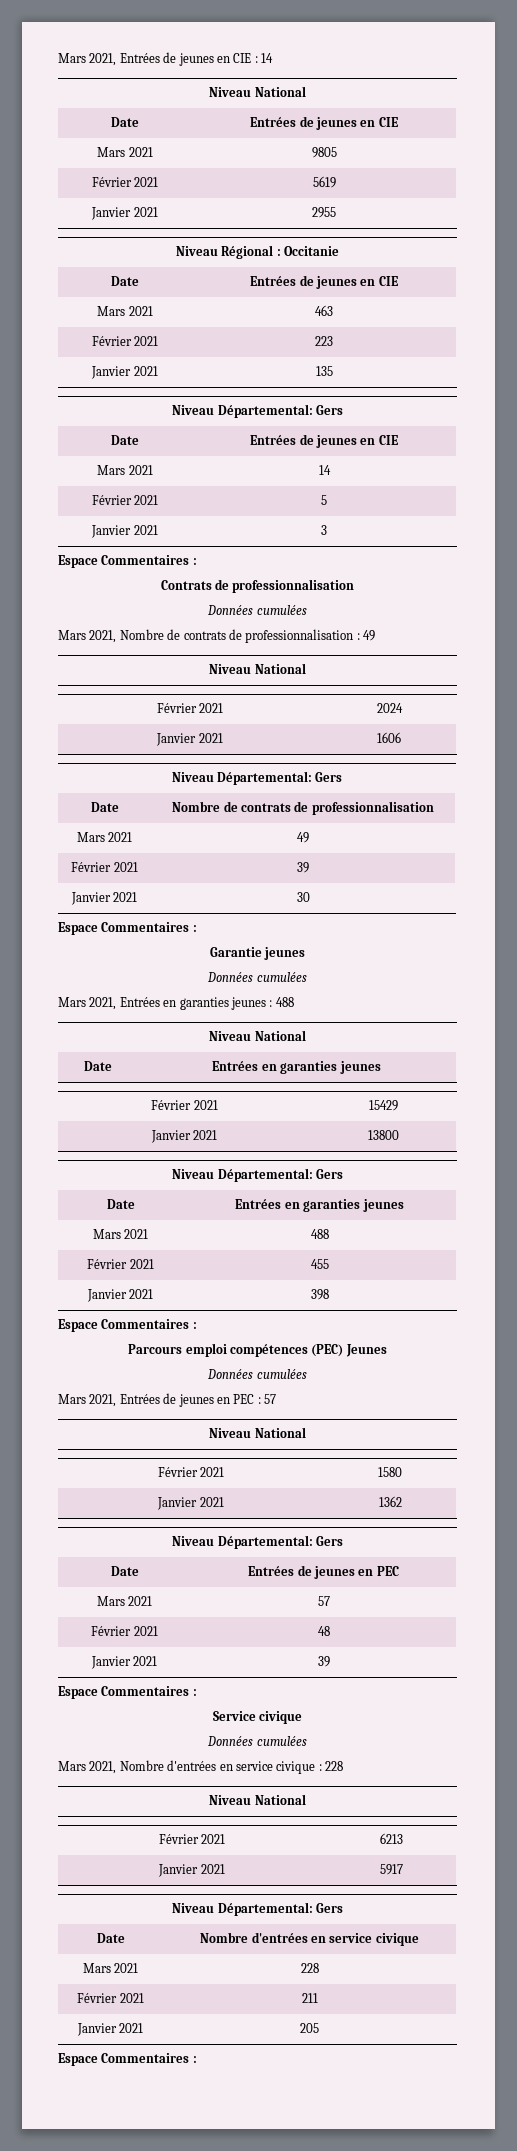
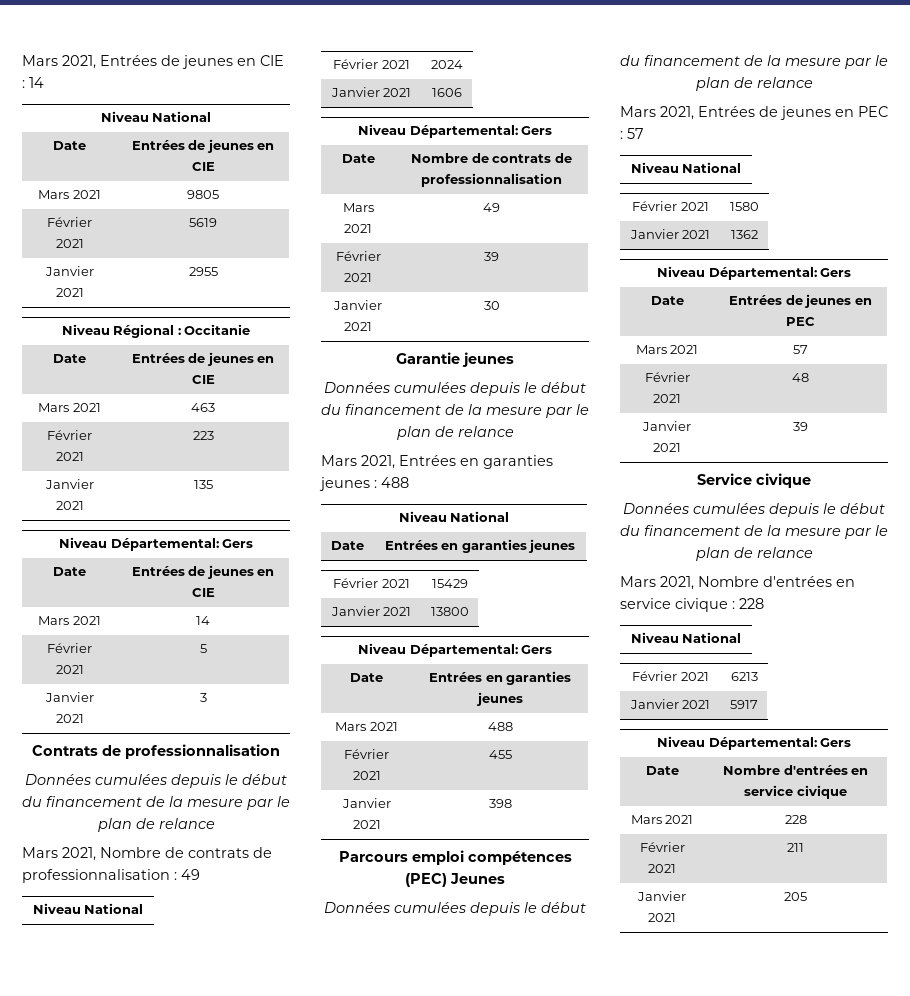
[58,555,197,568] // Espace Commentaires : -> (207, 697) none
(307, 610) none -> [171,774,287,788] [22,796,290,810] [97,818,215,832] depuis le début du financement de la mesure par le plan de relance
[58,922,197,935] // Espace Commentaires : -> (500, 305) none
(307, 977) none -> [470,382,586,396] [321,404,589,418] [396,426,514,440] depuis le début du financement de la mesure par le plan de relance
[58,1319,197,1332] // Espace Commentaires : -> (512, 803) none
(307, 1374) none -> [470,902,586,916] [620,55,888,69] [695,77,813,91] depuis le début du financement de la mesure par le plan de relance
[58,1686,197,1699] // Espace Commentaires : -> (808, 426) none
(307, 1741) none -> [769,503,885,517] [620,525,888,539] [695,547,813,561] depuis le début du financement de la mesure par le plan de relance
[58,2053,197,2066] // Espace Commentaires : -> (807, 896) none

